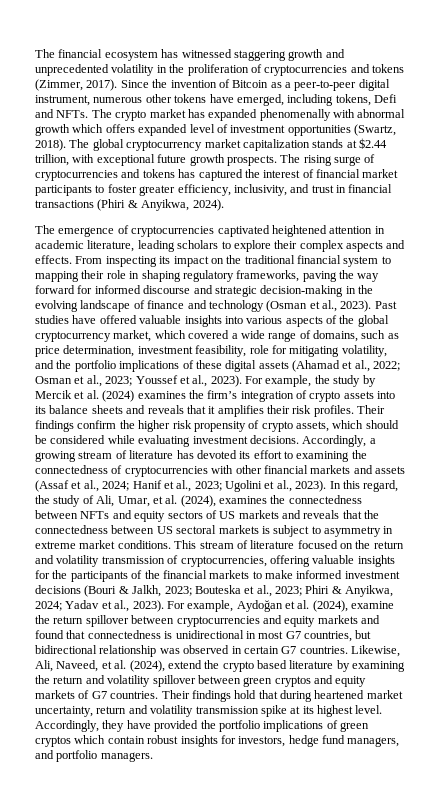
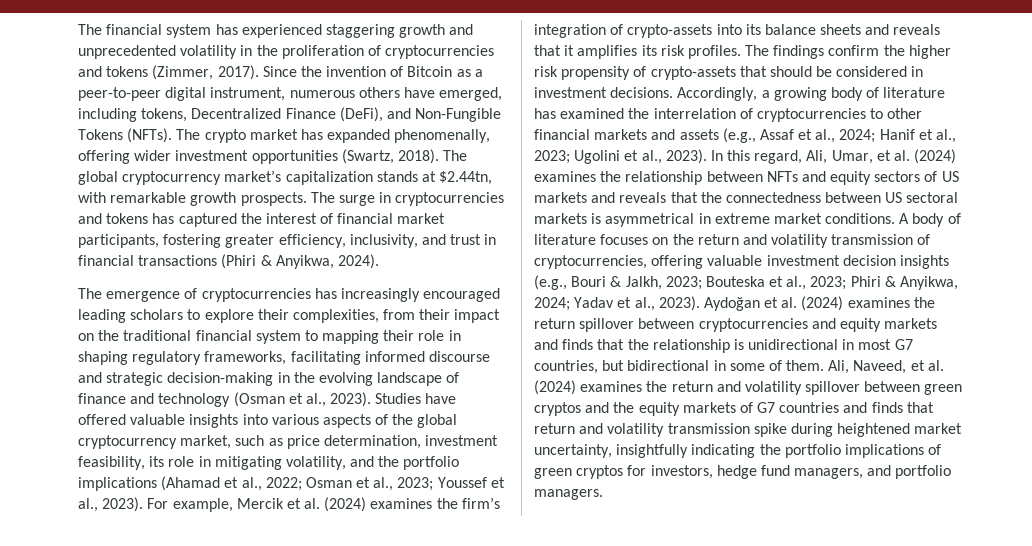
[104,49,232,61] ecosystem has witnessed -> [166,24,322,38] system has experienced
[145,94,207,103] other tokens -> [358,87,400,98] others
[374,94,397,103] [35,109,89,118] Defi and NFTs. -> [191,107,502,122] [78,128,173,143] Decentralized Finance (DeFi), and Non-Fungible Tokens (NFTs).
[259,109,406,121] [35,124,228,136] phenomenally with abnormal growth which offers expanded level of -> [394,129,491,143] [78,150,172,164] phenomenally, offering wider
[204,139,241,148] market -> [224,170,282,182] market’s
[359,138,387,149] [35,154,376,166] $2.44 trillion, with exceptional future growth prospects. The rising surge of -> [439,171,493,185] [78,192,392,206] $2.44tn, with remarkable growth prospects. The surge in
[35,184,137,196] participants to foster -> [78,234,222,248] participants, fostering
[217,225,385,237] [35,240,135,252] captivated heightened attention in academic literature, -> [314,288,501,302] has increasingly encouraged
[299,240,406,252] [35,255,171,267] complex aspects and effects. From inspecting its -> [292,309,451,323] complexities, from their
[302,270,380,282] [35,285,93,294] paving the way forward for -> [290,351,361,365] facilitating
[374,301,397,309] [35,315,69,324] Past studies -> [375,393,422,404] Studies
[154,330,358,342] which covered a wide range of domains, -> (232, 442) none
[249,345,287,354] role for -> [149,456,211,467] its role in
[182,360,289,372] of these digital assets -> (157, 484) none
[314,375,376,387] the study by -> (233, 505) none
[309,391,374,402] crypto assets -> [627,24,713,38] crypto-assets
[267,405,290,414] their -> [641,45,657,56] its
[357,405,386,414] Their -> [745,45,770,56] The
[261,420,364,432] crypto assets, which -> [650,66,767,80] crypto-assets that
[107,435,191,447] while evaluating -> [911,66,924,77] in
[78,451,113,459] stream -> [830,87,863,101] body
[196,450,367,462] [35,465,234,477] devoted its effort to examining the connectedness of cryptocurrencies with -> [560,108,884,122] examined the interrelation of cryptocurrencies to
[35,480,69,492] (Assaf -> [722,128,794,143] (e.g., Assaf
[35,495,94,507] the study of -> (803, 157) none
[180,495,362,507] (2024), examines the connectedness -> [914,149,957,164] [534,171,703,185] (2024) examines the relationship
[273,525,381,537] subject to asymmetry -> [605,213,695,227] asymmetrical
[174,540,338,549] This stream of literature focused -> [899,213,961,227] [534,234,649,245] A body of literature focuses
[357,555,395,567] [35,570,400,582] [35,585,117,597] insights for the participants of the financial markets to make informed investment decisions (Bouri -> [766,255,949,269] [534,275,607,290] investment decision insights (e.g., Bouri
[166,600,234,612] For example, -> (700, 303) none
[312,600,395,612] (2024), examine -> [801,296,910,311] (2024) examines
[35,630,161,639] found that connectedness -> [562,339,730,353] finds that the relationship
[99,645,400,657] [35,660,406,672] relationship was observed in certain G7 countries. Likewise, Ali, Naveed, et al. (2024), extend the crypto based literature by examining -> [713,360,944,374] [534,380,643,395] in some of them. Ali, Naveed, et al. (2024) examines
(333, 679) none -> [613,402,635,413] the
[110,690,403,702] [35,706,93,717] countries. Their findings hold that during heartened market uncertainty, -> [779,402,934,413] countries and finds that
[290,705,383,717] [35,720,199,732] at its highest level. Accordingly, they have provided -> [790,423,963,437] [534,444,756,458] during heightened market uncertainty, insightfully indicating
[74,735,218,747] which contain robust insights -> (624, 472) none

